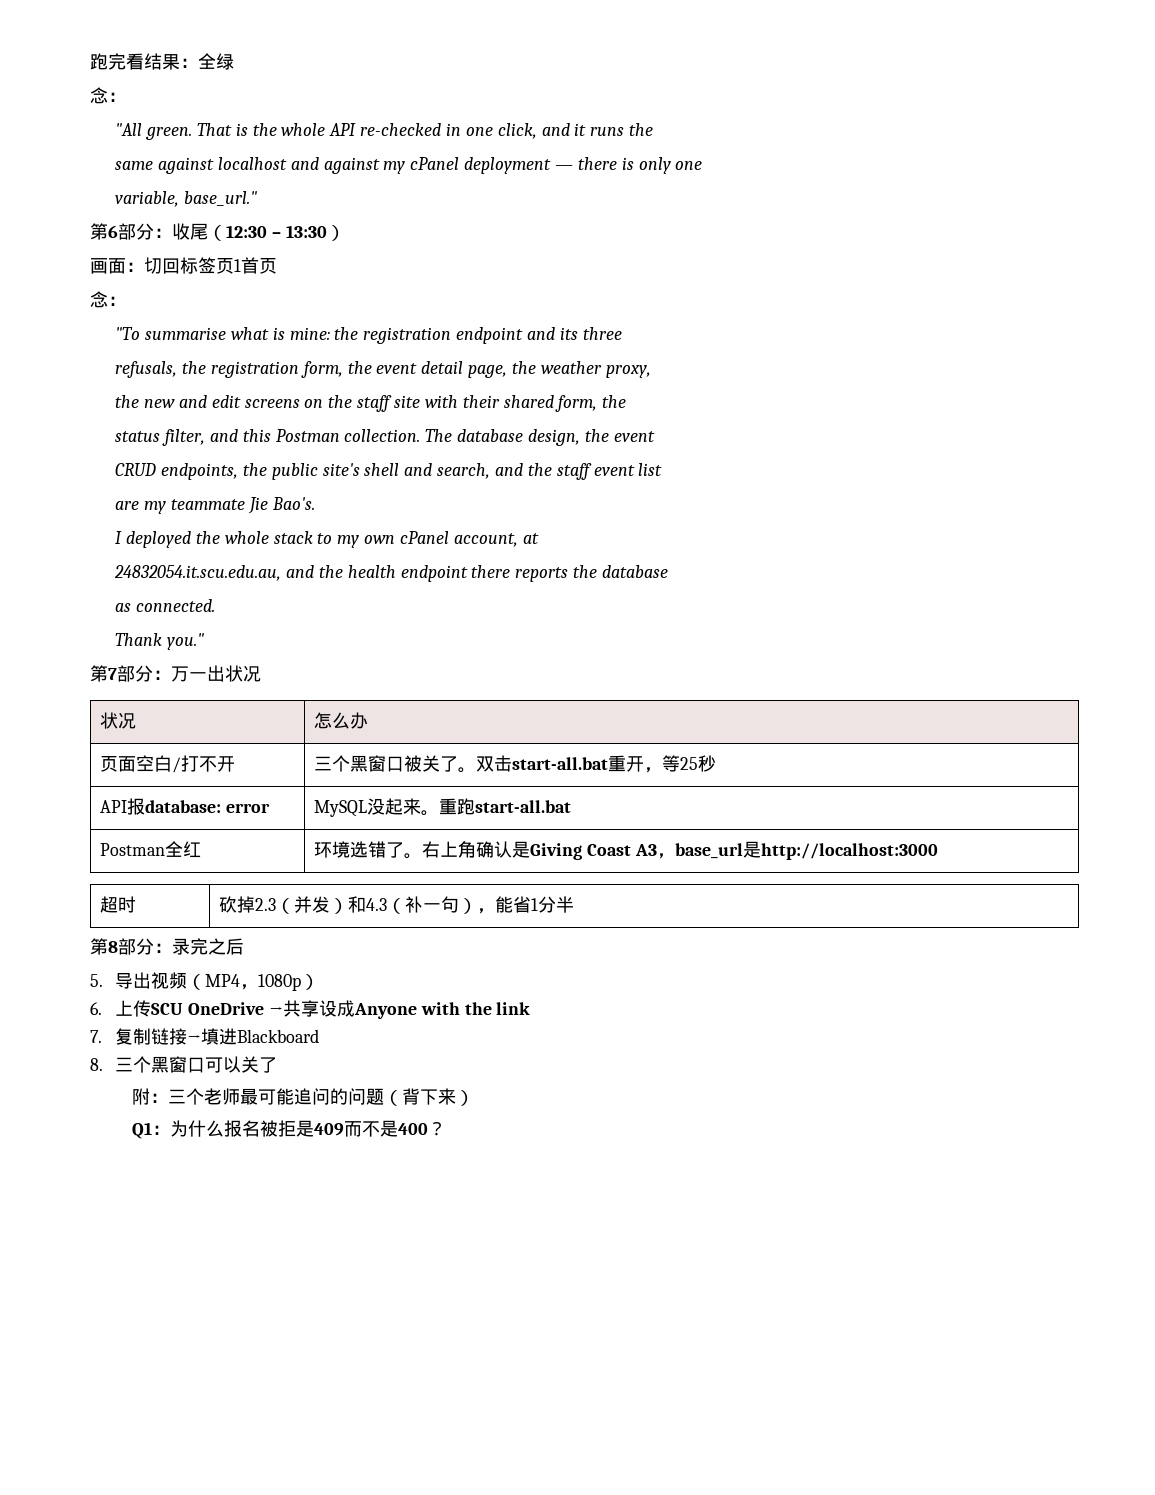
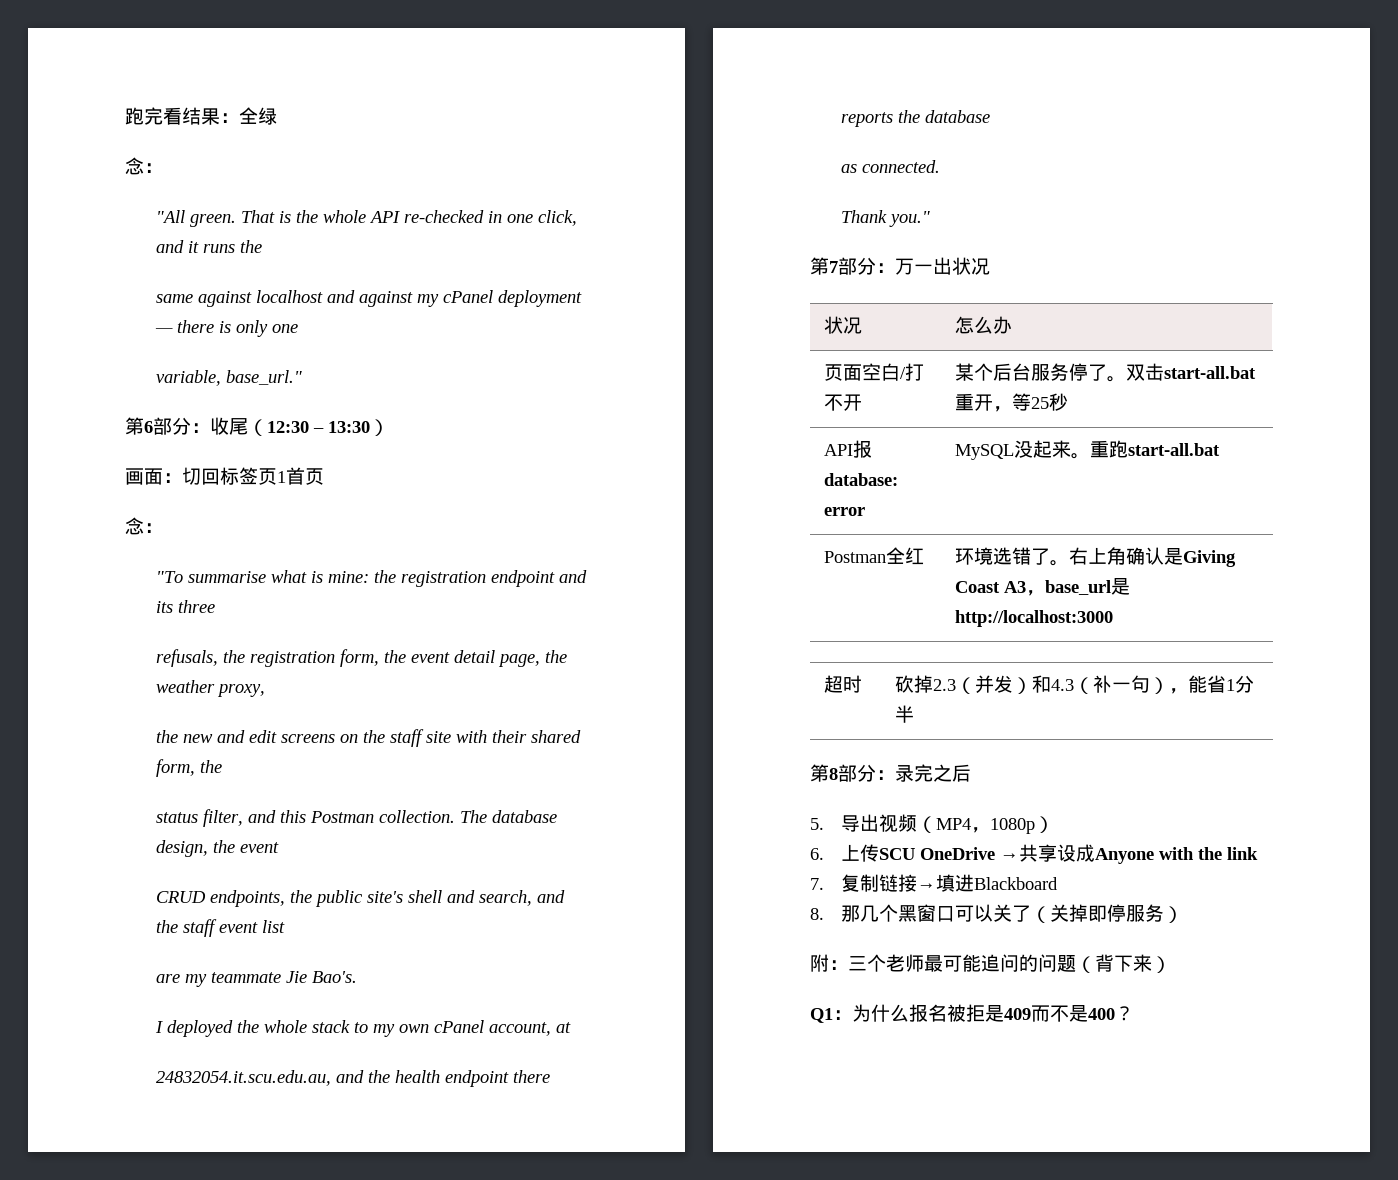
[314,755,441,772] 三个黑窗口被关 -> [955,363,1089,381] 某个后台服务停
[115,1057,134,1072] 三 -> [840,905,879,922] 那几
(278, 1065) none -> [1030,904,1183,923] （关掉即停服务）

